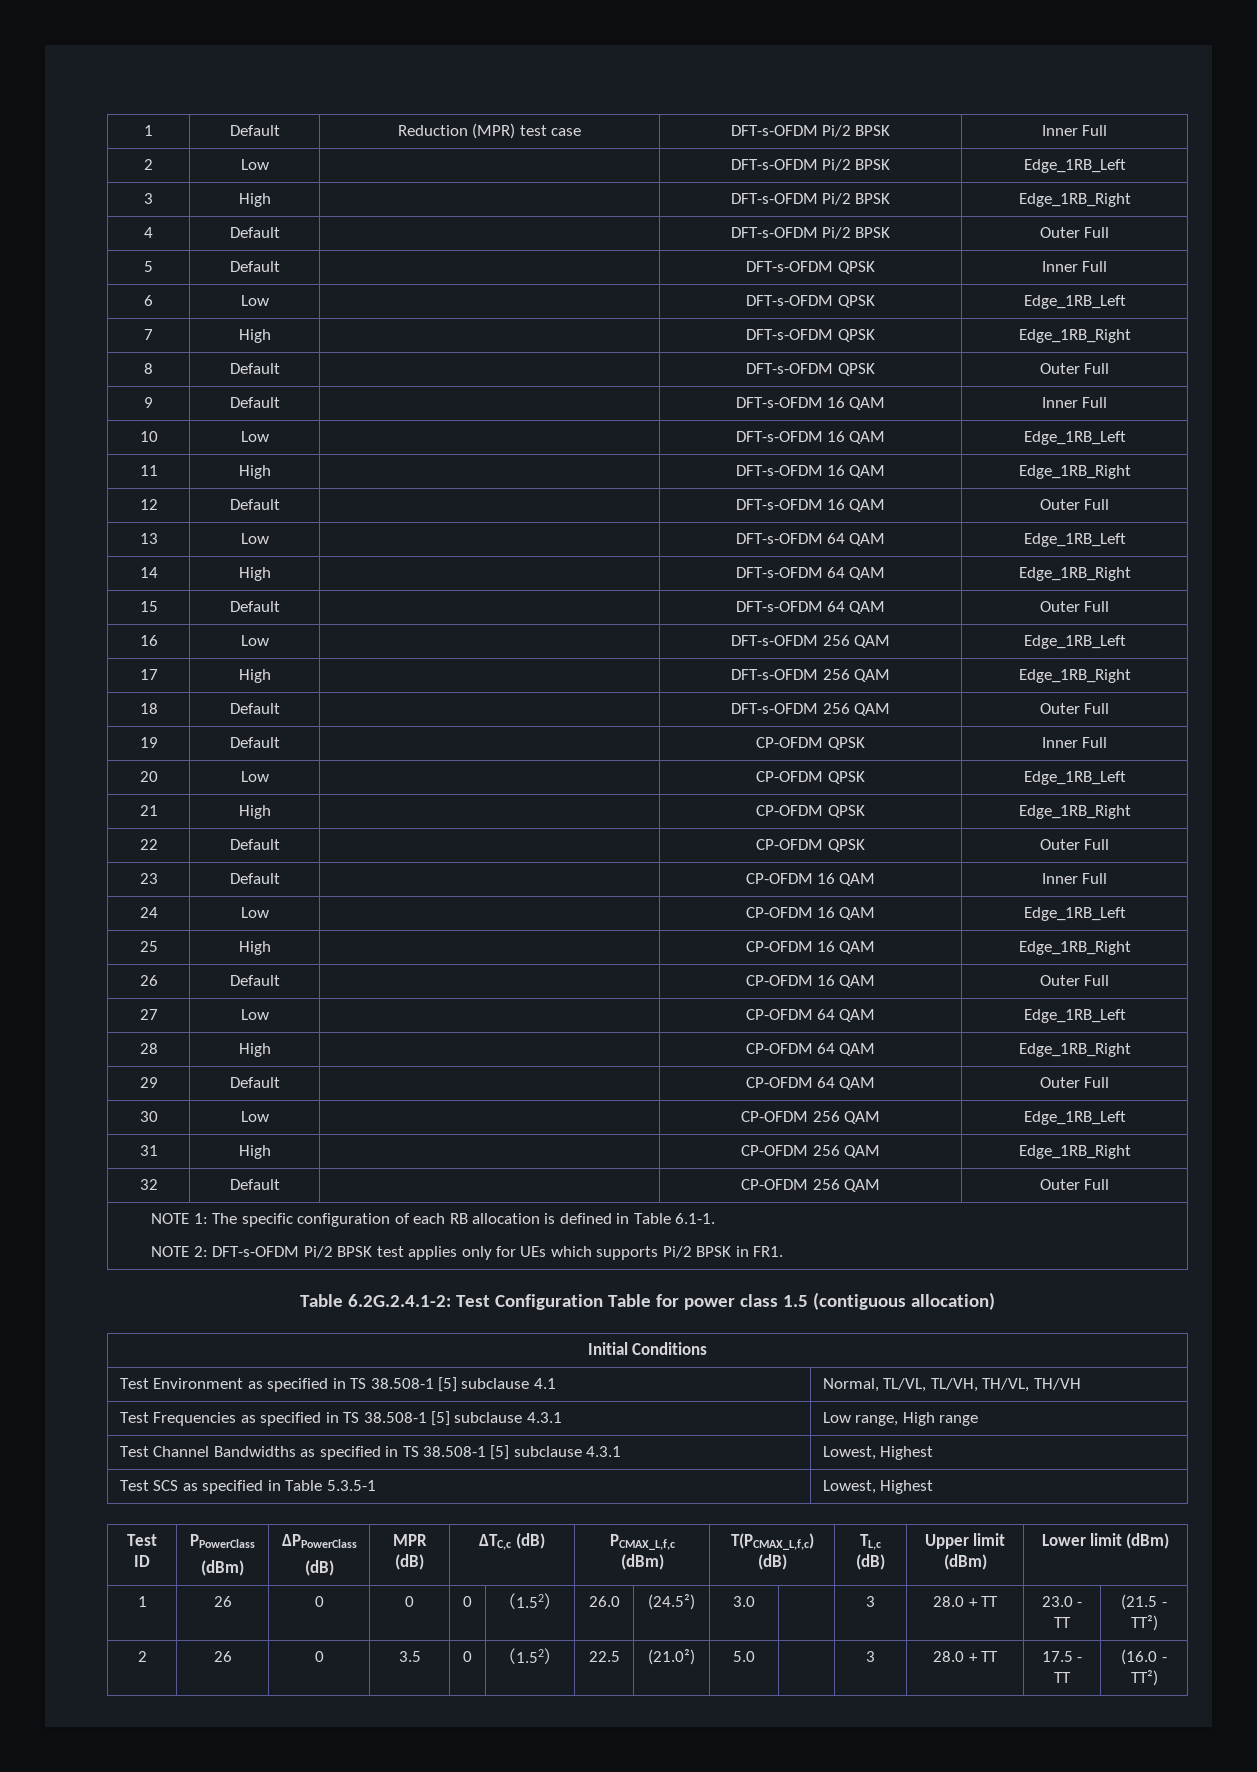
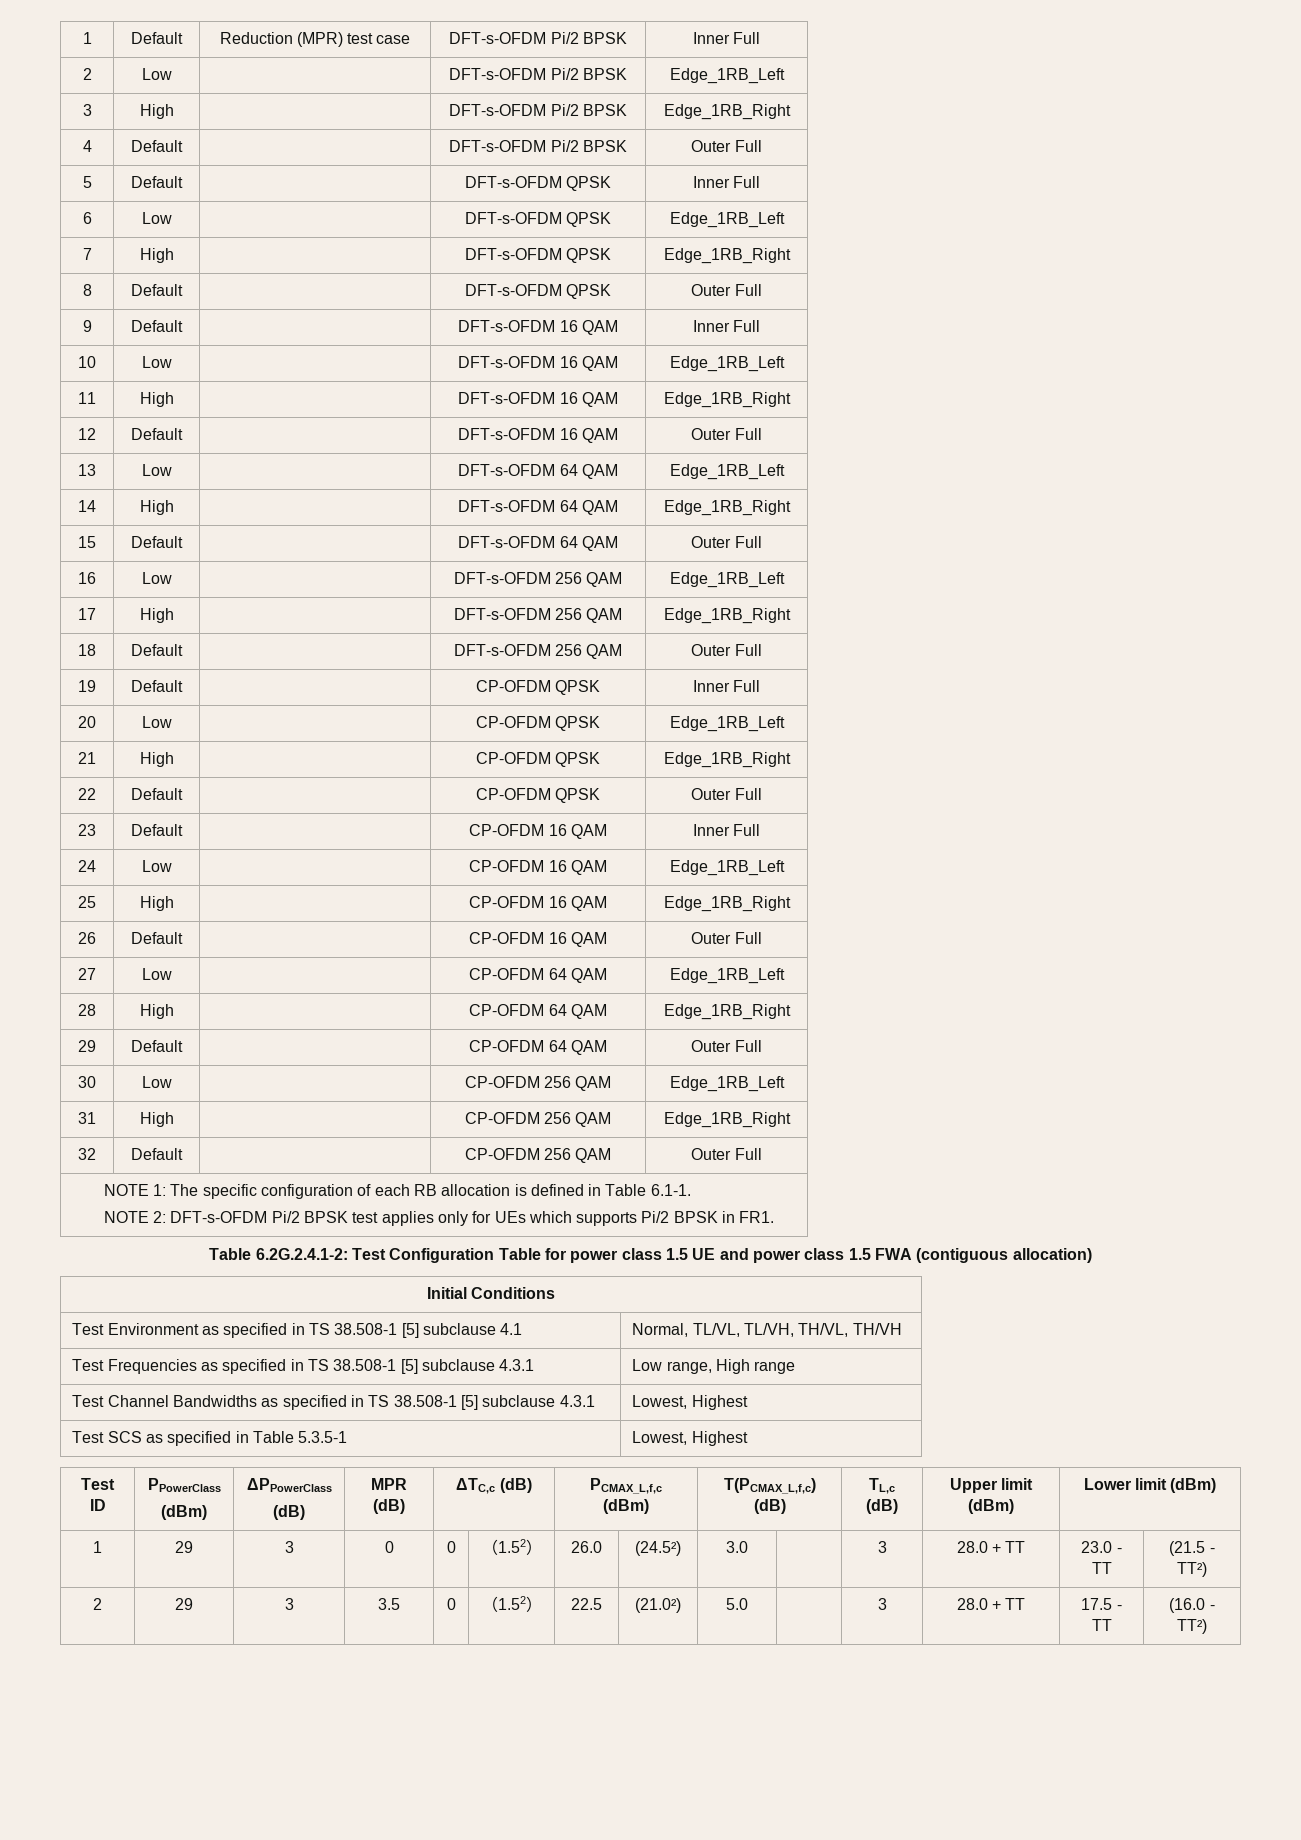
(808, 1301) none -> [692,1248,912,1263] UE and power class 1.5 FWA
[213,1596,232,1607] [314,1596,324,1607] 26 | 0 -> [175,1541,193,1553] [284,1541,294,1553] 29 | 3
[213,1651,232,1662] [314,1651,324,1662] 26 | 0 -> [175,1598,193,1610] [284,1598,294,1610] 29 | 3

